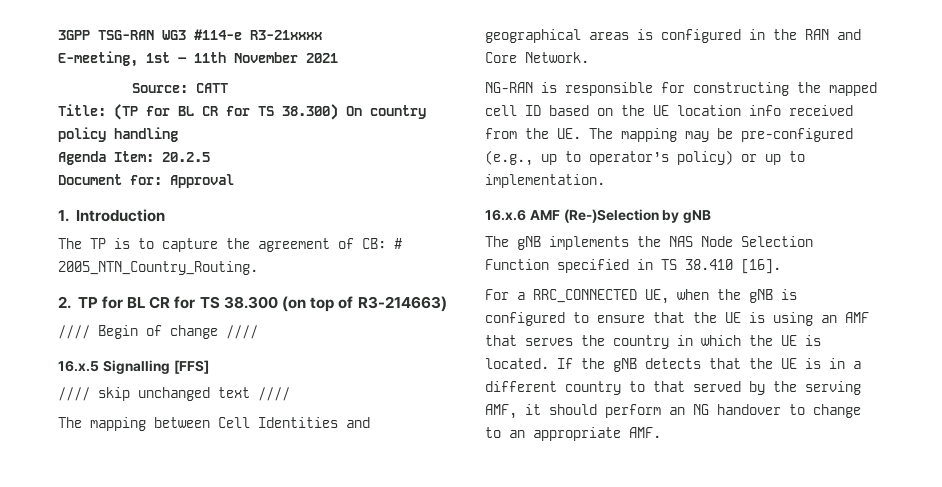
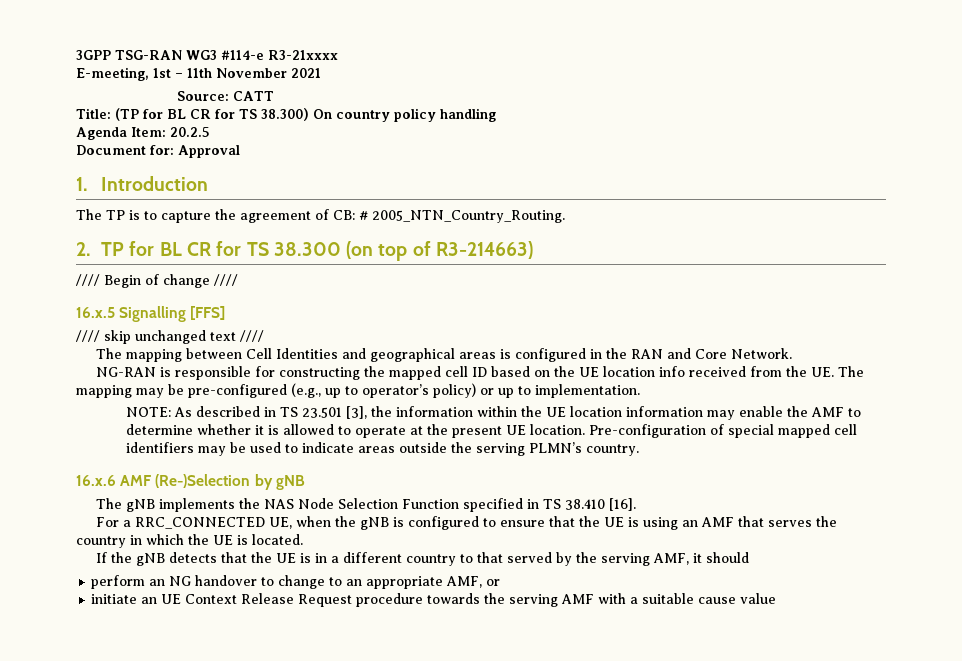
(605, 181) none -> [126,406,862,420] [126,424,858,438] [126,442,640,456] // NOTE: As described in TS 23.501 [3], the information within the UE location information may enable the AMF to determine whether it is allowed to operate at the present UE location. Pre-configuration of special mapped cell identifiers may be used to indicate areas outside the serving PLMN’s country.
(549, 363) none -> (303, 539) //
(597, 409) none -> (749, 557) //
[629,427,661,438] AMF. -> [446,576,501,588] [91,593,777,607] AMF, or // initiate an UE Context Release Request procedure towards the serving AMF with a suitable cause value

